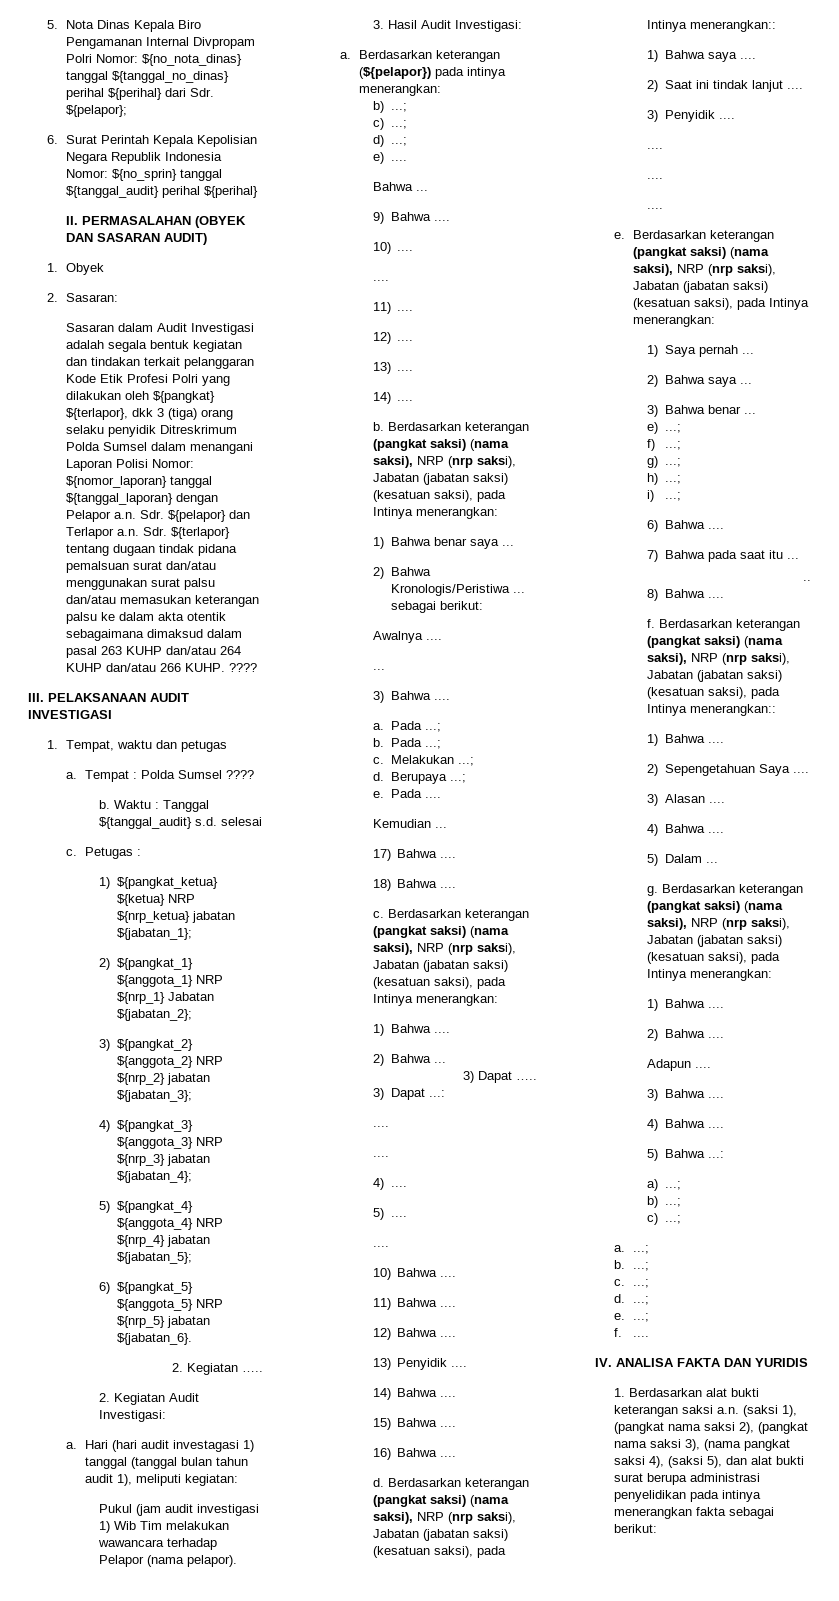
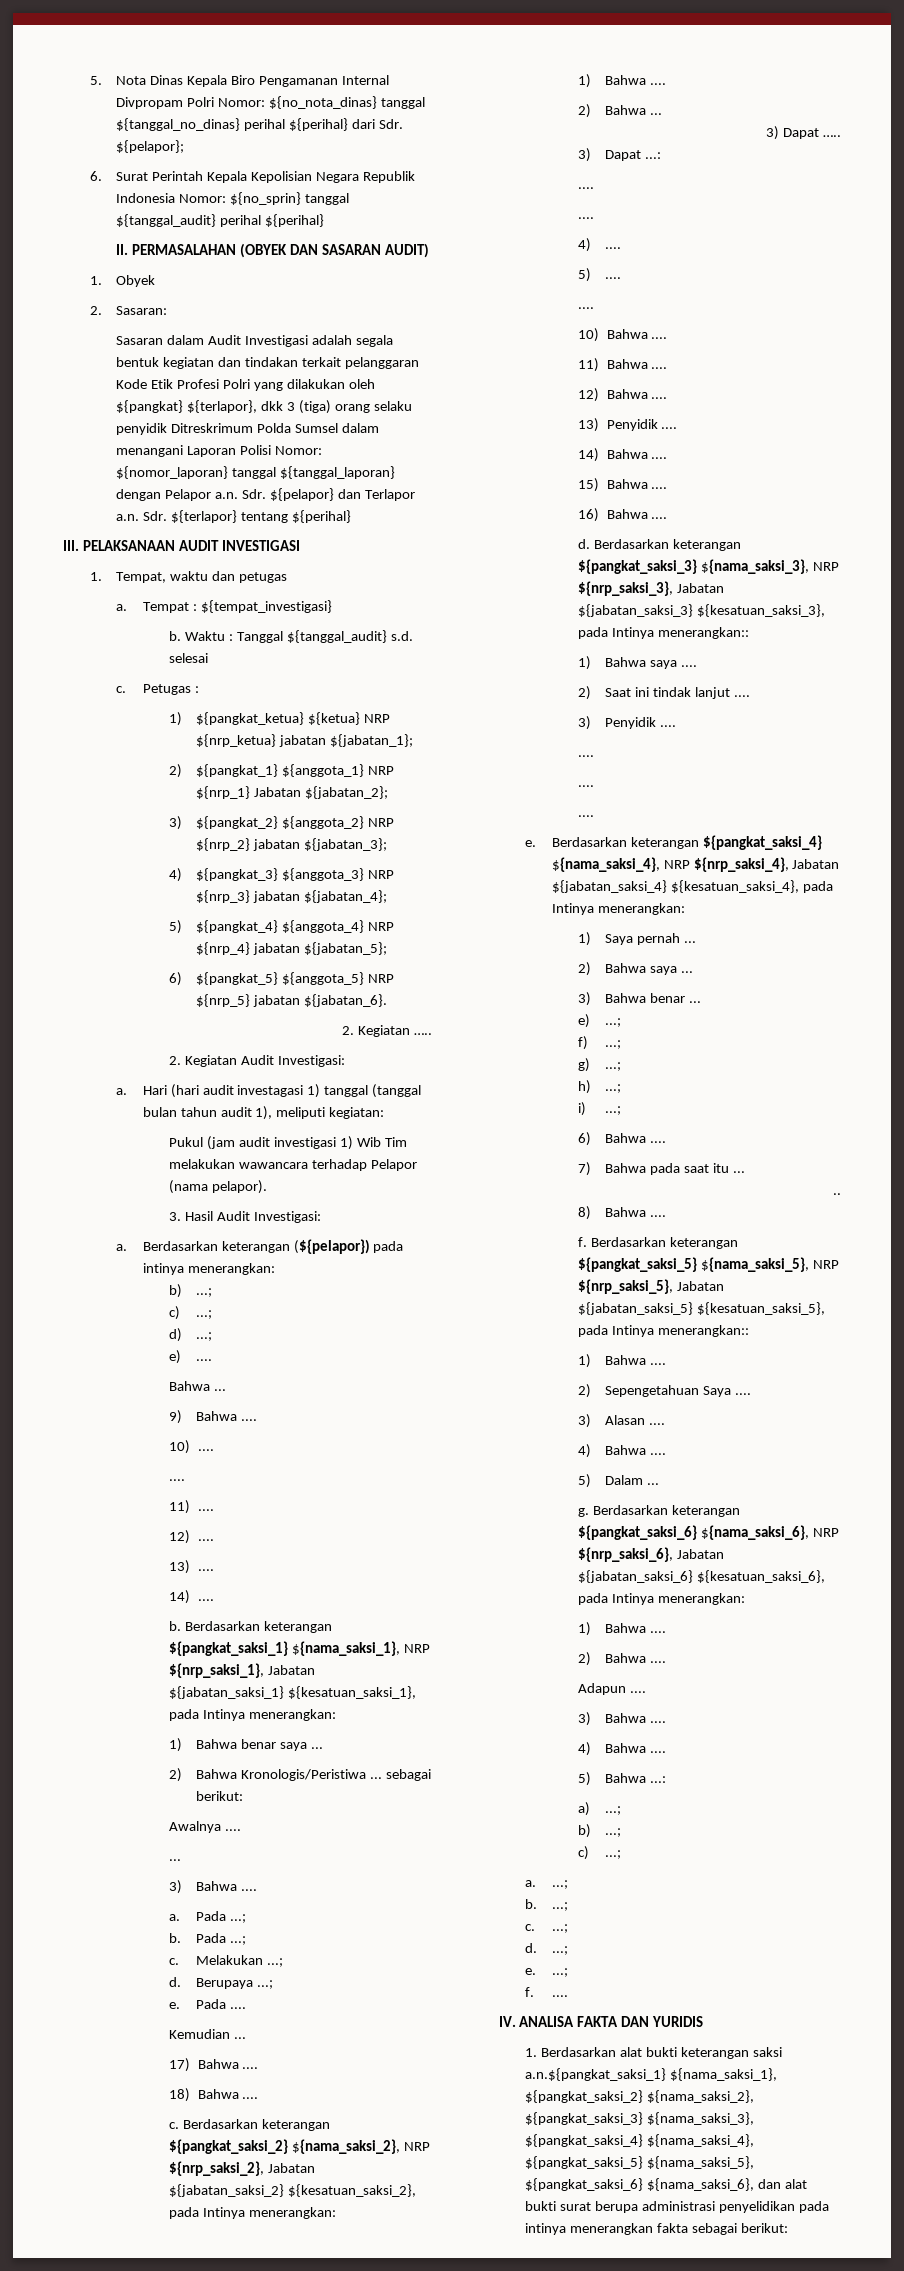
[112,544,237,556] [65,561,216,573] [65,578,215,590] [65,595,259,607] [65,612,226,624] [65,629,242,641] [65,646,241,658] [65,663,257,672] dugaan tindak pidana pemalsuan surat dan/atau menggunakan surat palsu dan/atau memasukan keterangan palsu ke dalam akta otentik sebagaimana dimaksud dalam pasal 263 KUHP dan/atau 264 KUHP dan/atau 266 KUHP. ???? -> [291,510,351,523] ${perihal}
[140,770,254,779] Polda Sumsel ???? -> [200,600,332,613] ${tempat_investigasi}
[372,439,509,451] [372,456,516,468] [372,473,508,485] [372,490,473,502] (pangkat saksi) (nama saksi), NRP (nrp saksi), Jabatan (jabatan saksi) (kesatuan saksi), -> [169,1641,431,1656] [169,1663,316,1678] [169,1686,417,1699] ${pangkat_saksi_1} ${nama_saksi_1}, NRP ${nrp_saksi_1}, Jabatan ${jabatan_saksi_1} ${kesatuan_saksi_1},
[372,926,509,938] [372,943,516,955] [372,960,508,972] [372,977,473,989] (pangkat saksi) (nama saksi), NRP (nrp saksi), Jabatan (jabatan saksi) (kesatuan saksi), -> [169,2139,431,2154] [169,2161,316,2176] [169,2184,417,2197] ${pangkat_saksi_2} ${nama_saksi_2}, NRP ${nrp_saksi_2}, Jabatan ${jabatan_saksi_2} ${kesatuan_saksi_2},
[372,1495,509,1507] [372,1512,516,1524] [372,1529,508,1541] [372,1546,473,1558] (pangkat saksi) (nama saksi), NRP (nrp saksi), Jabatan (jabatan saksi) (kesatuan saksi), -> [578,559,840,574] [578,581,725,596] [578,604,826,617] ${pangkat_saksi_3} ${nama_saksi_3}, NRP ${nrp_saksi_3}, Jabatan ${jabatan_saksi_3} ${kesatuan_saksi_3},
[632,247,769,259] [632,264,776,276] [632,281,768,293] [632,298,733,310] (pangkat saksi) (nama saksi), NRP (nrp saksi), Jabatan (jabatan saksi) (kesatuan saksi), -> [702,835,822,850] [551,857,840,872] [551,880,799,893] ${pangkat_saksi_4} ${nama_saksi_4}, NRP ${nrp_saksi_4}, Jabatan ${jabatan_saksi_4} ${kesatuan_saksi_4},
[646,636,783,648] [646,653,790,665] [646,670,782,682] [646,687,747,699] (pangkat saksi) (nama saksi), NRP (nrp saksi), Jabatan (jabatan saksi) (kesatuan saksi), -> [578,1257,840,1272] [578,1279,725,1294] [578,1302,826,1315] ${pangkat_saksi_5} ${nama_saksi_5}, NRP ${nrp_saksi_5}, Jabatan ${jabatan_saksi_5} ${kesatuan_saksi_5},
[646,901,783,913] [646,918,790,930] [646,935,782,947] [646,952,747,964] (pangkat saksi) (nama saksi), NRP (nrp saksi), Jabatan (jabatan saksi) (kesatuan saksi), -> [578,1525,840,1540] [578,1547,725,1562] [578,1570,826,1583] ${pangkat_saksi_6} ${nama_saksi_6}, NRP ${nrp_saksi_6}, Jabatan ${jabatan_saksi_6} ${kesatuan_saksi_6},
[716,1405,797,1417] [613,1422,808,1434] [613,1439,790,1451] [613,1456,722,1468] a.n. (saksi 1), (pangkat nama saksi 2), (pangkat nama saksi 3), (nama pangkat saksi 4), (saksi 5), -> [525,2068,778,2081] [525,2090,755,2103] [525,2112,755,2125] [525,2134,755,2147] [525,2156,755,2169] [525,2178,755,2191] a.n.${pangkat_saksi_1} ${nama_saksi_1}, ${pangkat_saksi_2} ${nama_saksi_2}, ${pangkat_saksi_3} ${nama_saksi_3}, ${pangkat_saksi_4} ${nama_saksi_4}, ${pangkat_saksi_5} ${nama_saksi_5}, ${pangkat_saksi_6} ${nama_saksi_6},

